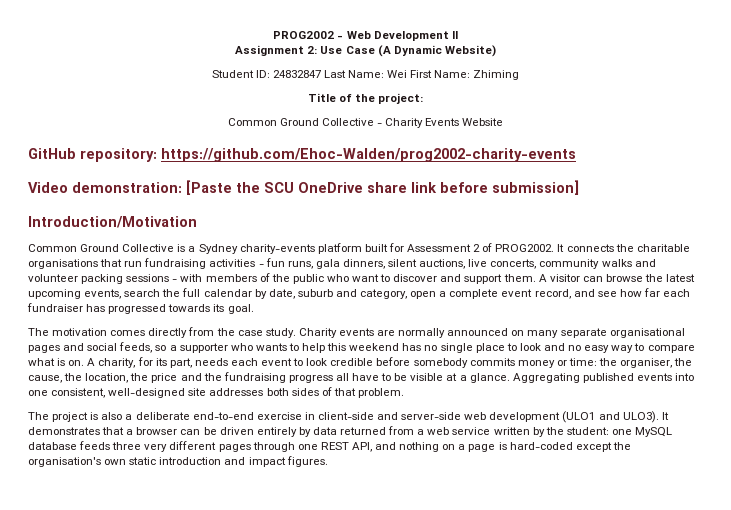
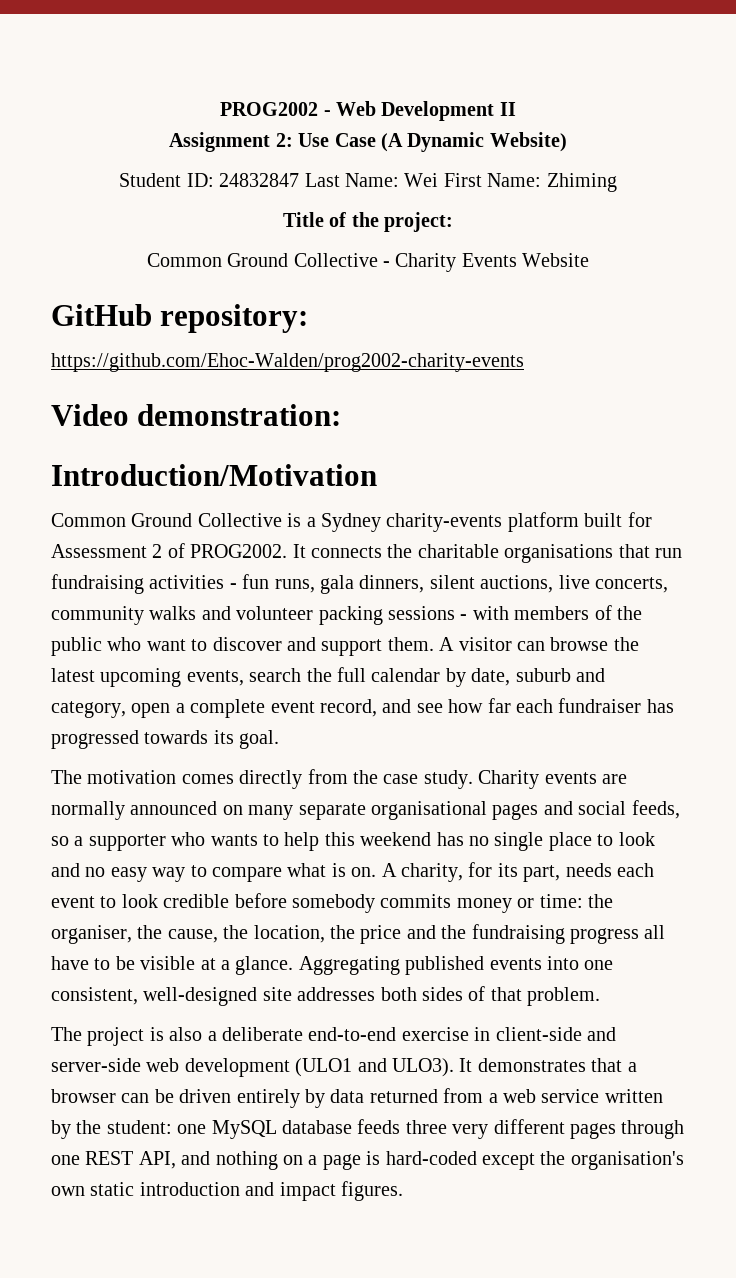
(157, 155) none -> (309, 318) //
[186,180,579,195] [Paste the SCU OneDrive share link before submission] -> (342, 415) none

